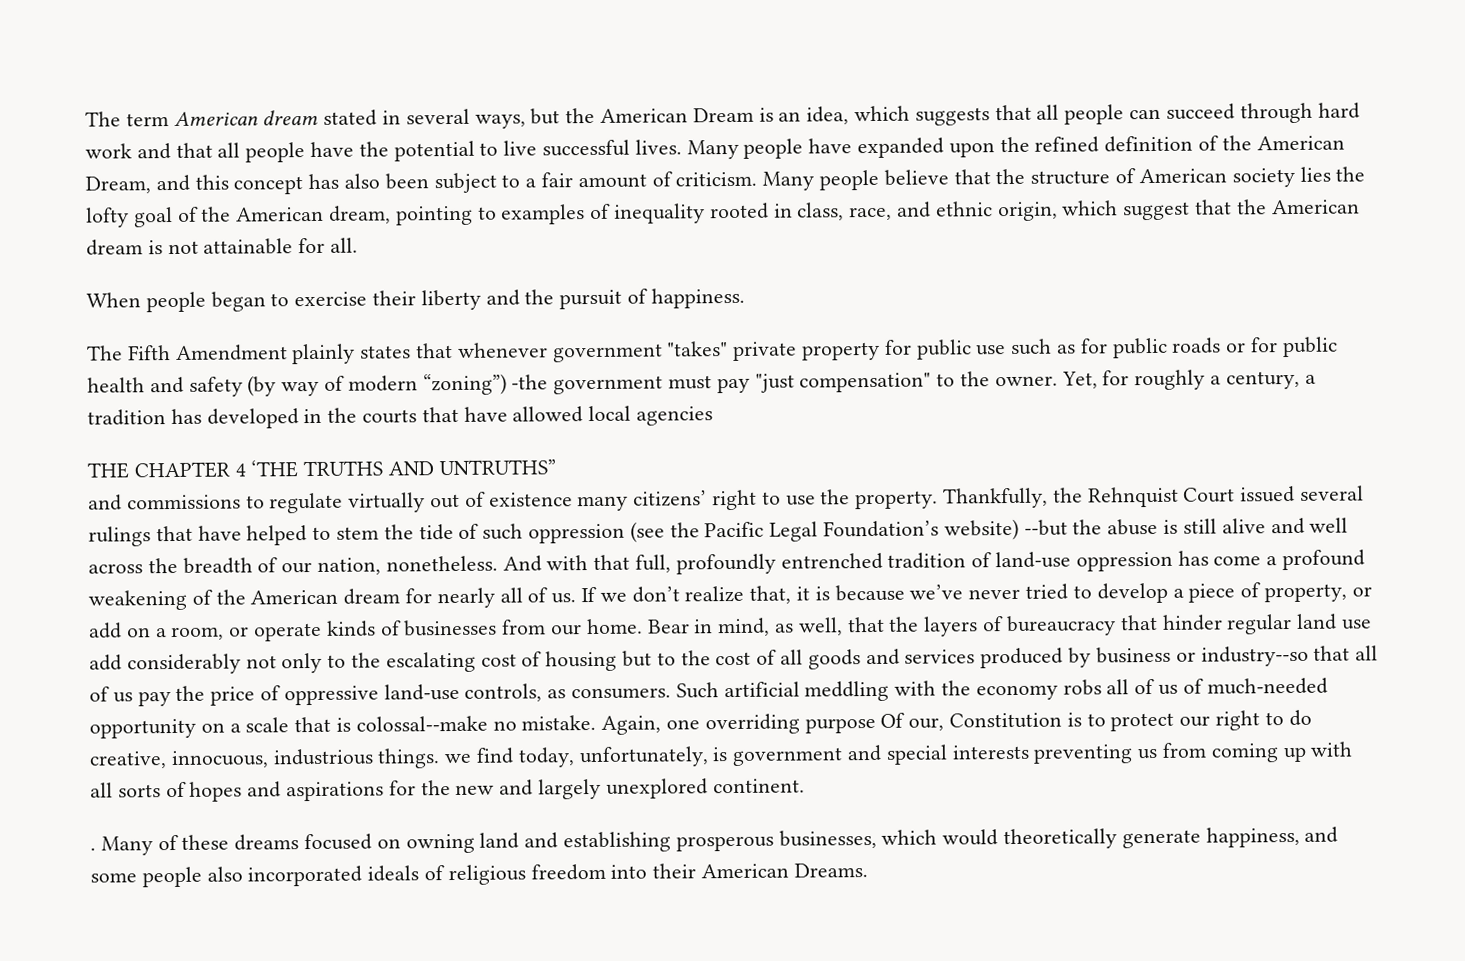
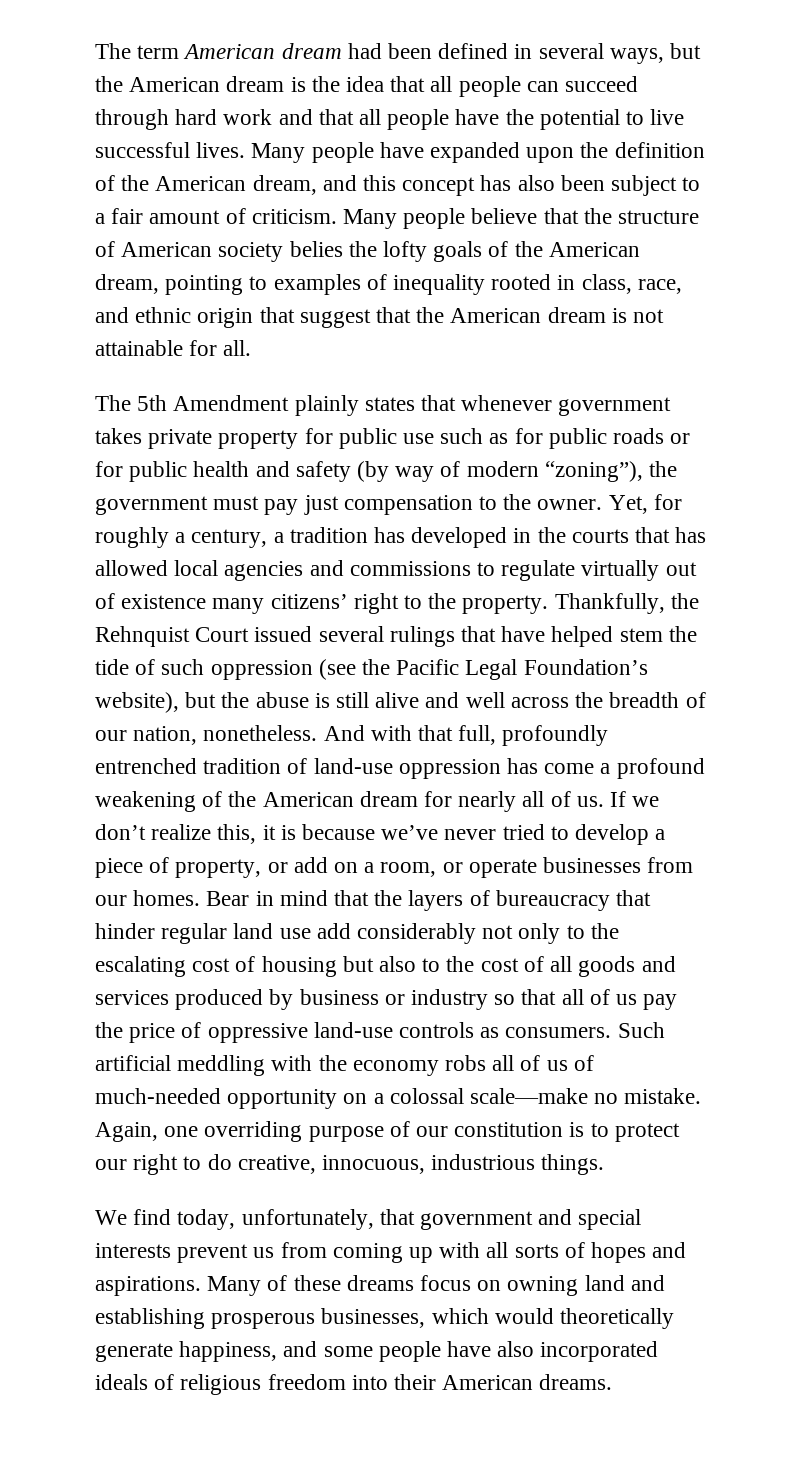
[323,109,378,126] stated -> [347,43,509,59] had been defined
[692,105,990,126] Dream is an idea, which suggests -> [226,76,385,92] dream is the idea
[1034,136,1100,153] refined -> (609, 150) none
[85,176,151,194] Dream, -> [252,175,317,195] dream,
[1299,166,1331,182] lies -> [289,241,343,257] belies
[133,207,173,228] goal -> [433,241,483,262] goals
[997,200,1119,222] origin, which -> [197,307,295,328] origin that
[86,287,745,313] [87,345,171,361] // When people began to exercise their liberty and the pursuit of happiness. // The Fifth -> [95,395,168,411] // The 5th
[667,341,729,357] "takes" -> [95,428,142,444] takes
[422,373,549,396] “zoning”) -the -> [544,461,678,482] “zoning”), the
[754,372,932,393] "just compensation" -> [303,495,473,515] just compensation
[463,406,508,422] have -> [675,527,707,543] has
[87,459,556,479] // THE CHAPTER 4 ‘THE TRUTHS AND UNTRUTHS” // -> (304, 571) none
[785,495,816,506] use -> (423, 602) none
[312,526,332,541] to -> (614, 636) none
[943,518,1068,541] website) --but -> [95,692,217,713] website), but
[749,585,792,604] that, -> [217,824,257,844] this,
[325,620,402,637] kinds of -> (537, 868) none
[585,618,643,635] home. -> [133,890,201,906] homes.
[717,617,843,637] mind, as well, -> [279,890,328,906] mind
(653, 658) none -> [379,956,417,972] also
[1200,645,1309,667] industry--so -> [411,989,516,1010] industry so
[464,683,543,702] controls, -> [399,1022,475,1038] controls
[245,715,488,733] scale that is colossal--make -> [389,1088,589,1104] colossal scale—make
[880,712,1063,731] Of our, Constitution -> [389,1121,564,1137] of our constitution
[444,753,473,764] we -> [95,1210,127,1225] // We
[712,747,729,762] is -> [379,1209,415,1225] that
[1033,744,1134,764] preventing -> [177,1244,249,1263] prevent
[286,778,805,802] [90,847,96,851] aspirations for the new and largely unexplored continent. // . -> [95,1276,201,1296] aspirations.
[304,833,373,851] focused -> [420,1275,472,1291] focus
(202, 877) none -> [447,1341,492,1357] have
[793,863,868,878] Dreams. -> [539,1374,613,1390] dreams.

